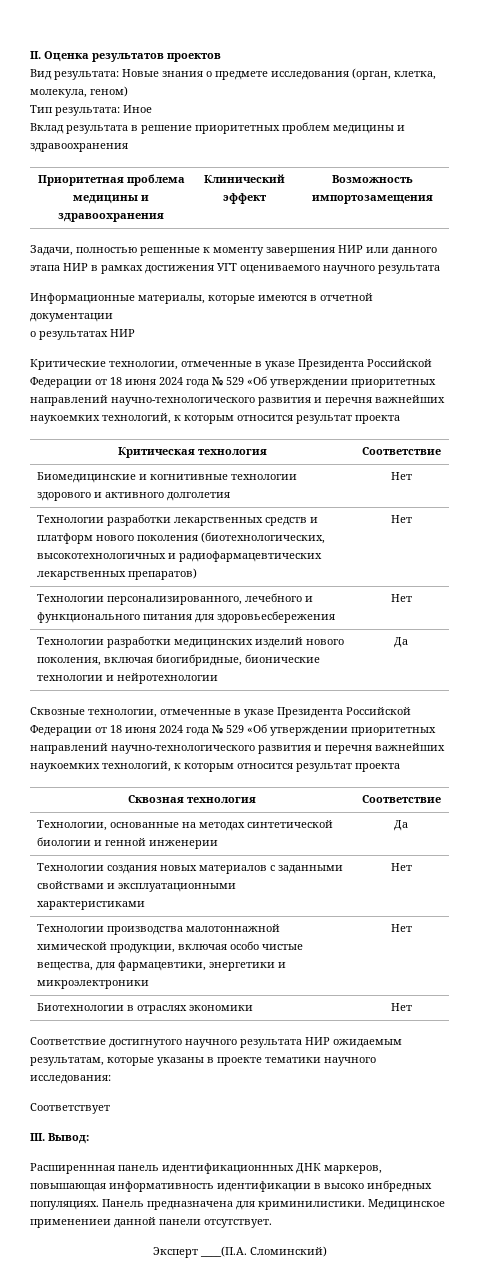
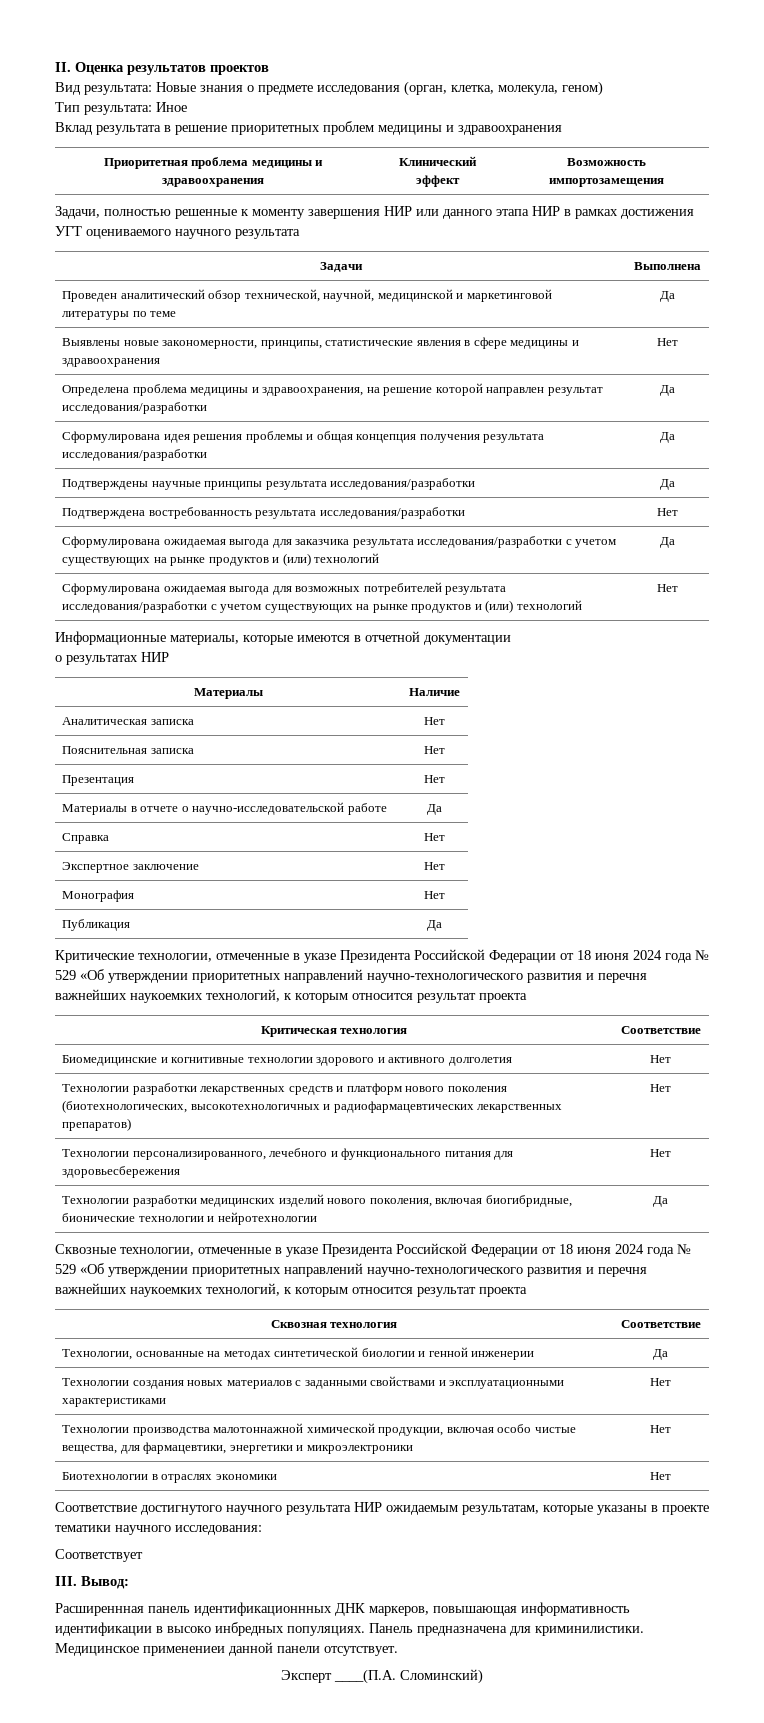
(440, 269) none -> [319,262,363,272] [633,262,701,270] [62,289,552,302] [62,311,177,320] [659,291,675,302] [62,337,579,349] [62,358,161,367] [656,338,678,346] [62,383,603,396] [62,402,208,414] [659,385,675,396] [62,431,545,443] [62,449,208,461] [659,432,675,443] [62,478,476,490] [659,479,675,490] [62,507,465,519] [656,508,678,516] [62,536,617,548] [62,553,380,566] [659,537,675,548] [62,582,507,595] [62,600,582,613] [656,584,678,592] // Задачи | Выполнена // Проведен аналитический обзор технической, научной, медицинской и маркетинговой литературы по теме | Да // Выявлены новые закономерности, принципы, статистические явления в сфере медицины и здравоохранения | Нет // Определена проблема медицины и здравоохранения, на решение которой направлен результат исследования/разработки | Да // Сформулирована идея решения проблемы и общая концепция получения результата исследования/разработки | Да // Подтверждены научные принципы результата исследования/разработки | Да // Подтверждена востребованность результата исследования/разработки | Нет // Сформулирована ожидаемая выгода для заказчика результата исследования/разработки с учетом существующих на рынке продуктов и (или) технологий | Да // Сформулирована ожидаемая выгода для возможных потребителей результата исследования/разработки с учетом существующих на рынке продуктов и (или) технологий | Нет
(135, 333) none -> [193,688,263,699] [408,688,460,696] [62,717,194,725] [423,717,445,725] [62,746,194,754] [423,746,445,754] [62,775,135,786] [423,775,445,783] [62,802,387,815] [426,804,442,815] [62,833,110,844] [423,833,445,841] [62,862,199,873] [423,862,445,870] [62,890,135,902] [423,891,445,899] [62,919,131,931] [426,920,442,931] // Материалы | Наличие // Аналитическая записка | Нет // Пояснительная записка | Нет // Презентация | Нет // Материалы в отчете о научно-исследовательской работе | Да // Справка | Нет // Экспертное заключение | Нет // Монография | Нет // Публикация | Да

